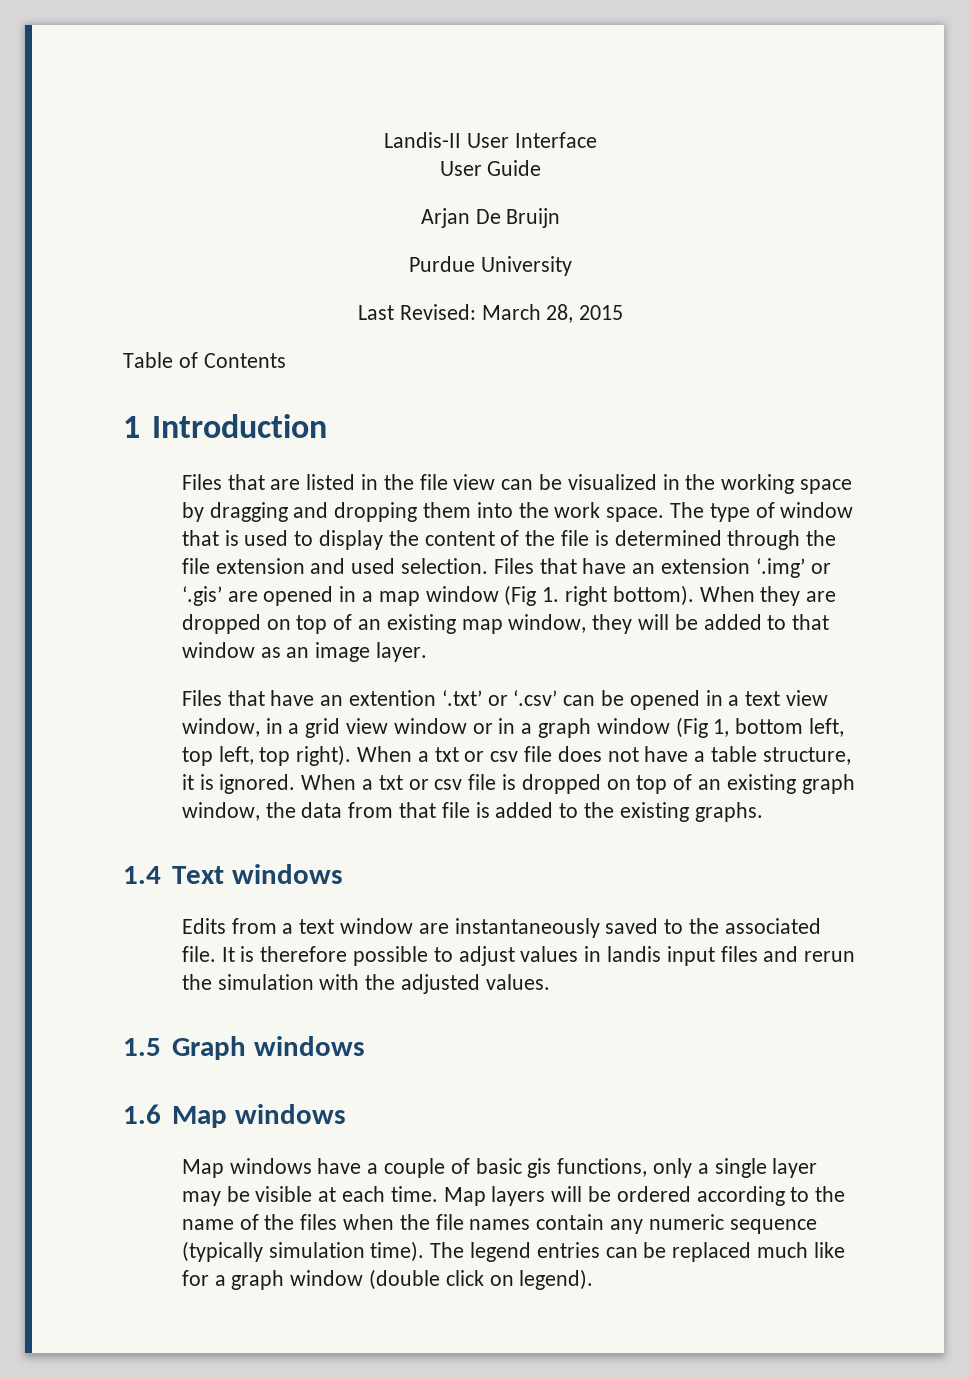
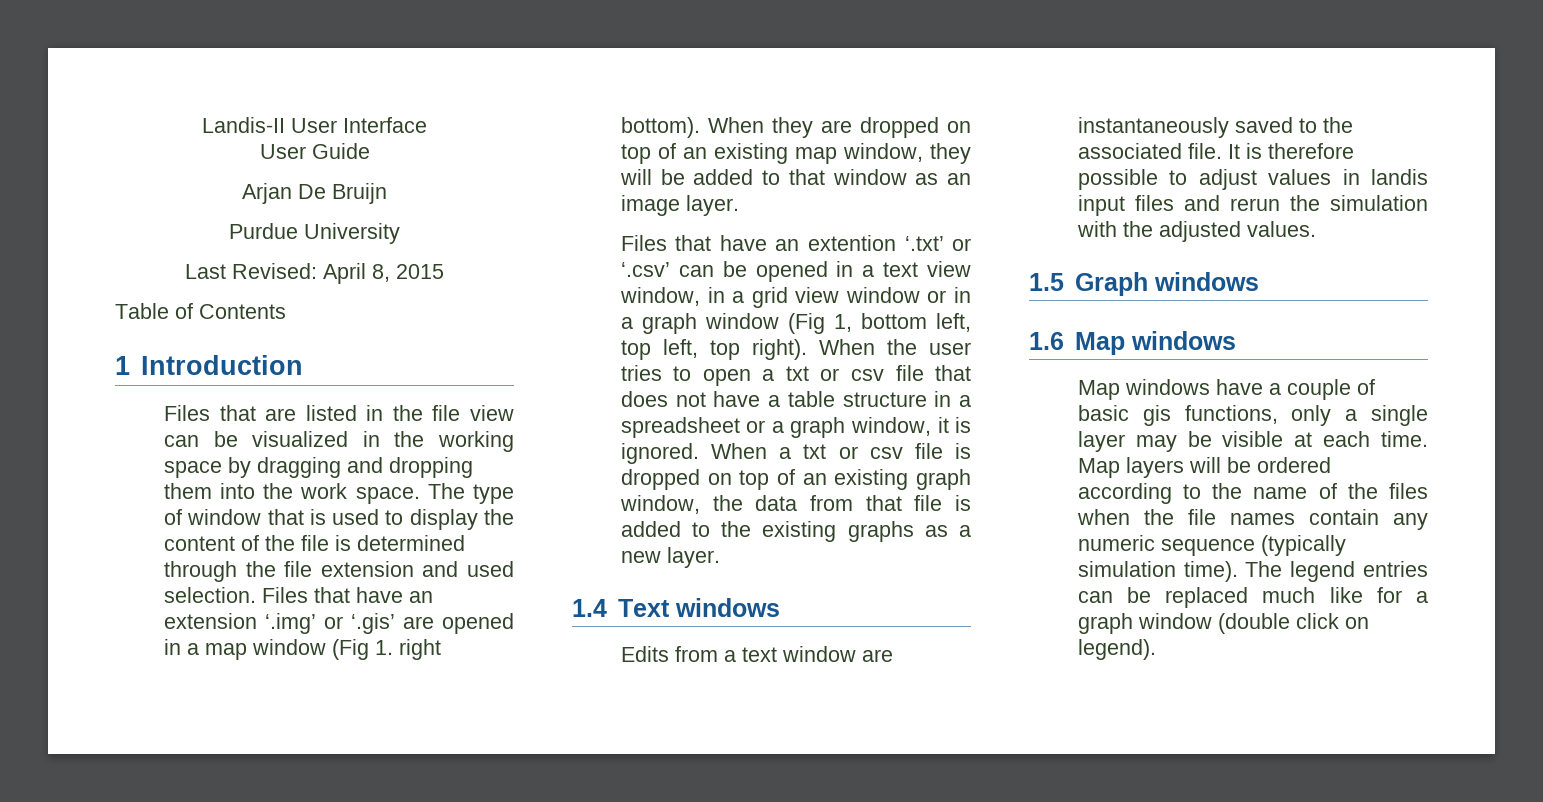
[481,304,574,323] March 28, -> [323,263,390,284] April 8,
[417,746,553,762] a txt or csv file -> [886,339,971,355] [620,365,971,386] the user tries to open a txt or csv file that
[762,747,851,765] structure, -> [842,391,971,407] [620,417,931,438] structure in a spreadsheet or a graph window,
[694,802,763,822] graphs. -> [847,521,971,542] [620,547,720,568] graphs as a new layer.

